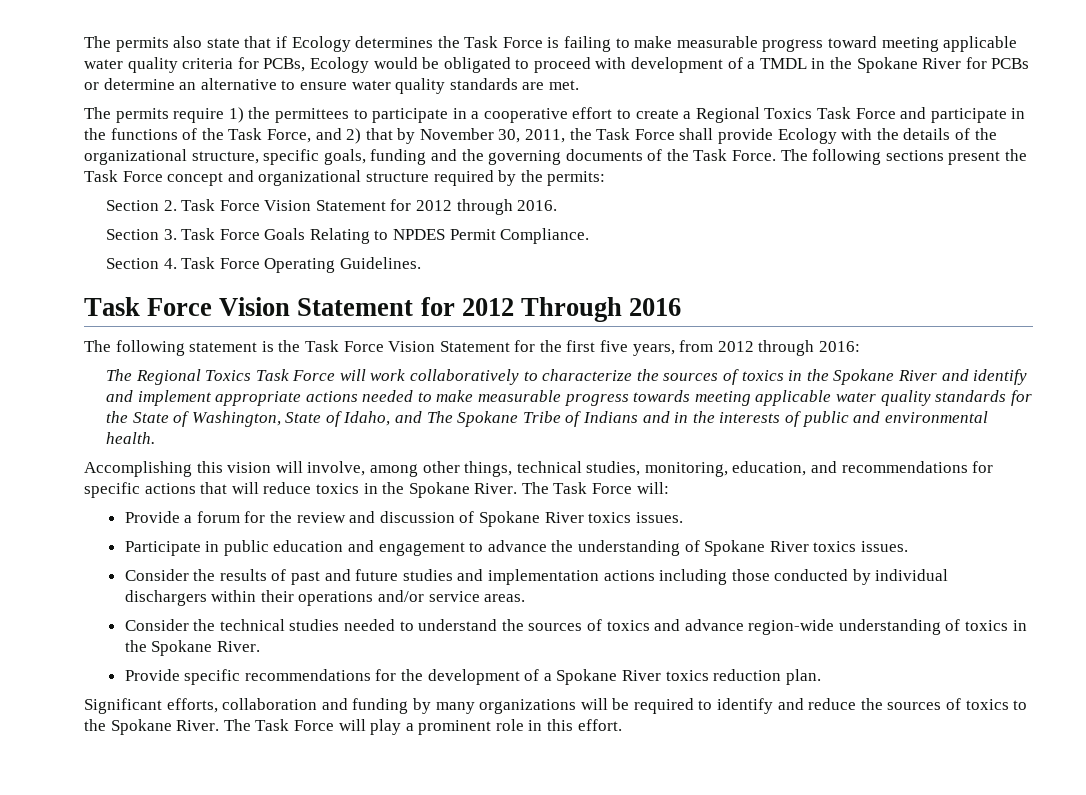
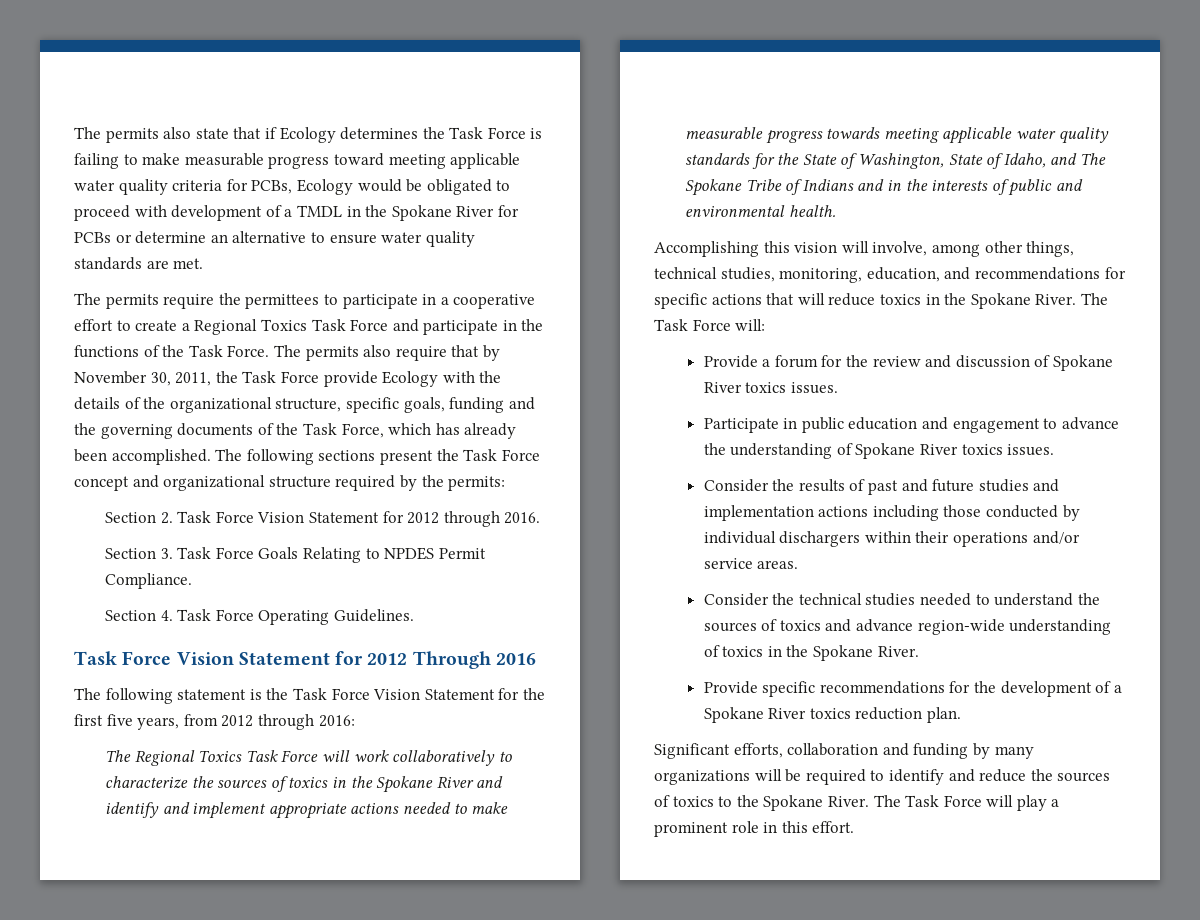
[228,107,244,123] 1) -> (215, 301) none
[266,128,362,144] Force, and 2) -> [227,345,447,361] Force. The permits also require
[679,128,714,140] shall -> (319, 377) none
[732,150,777,161] Force. -> [341,423,517,439] [74,449,211,465] Force, which has already been accomplished.

